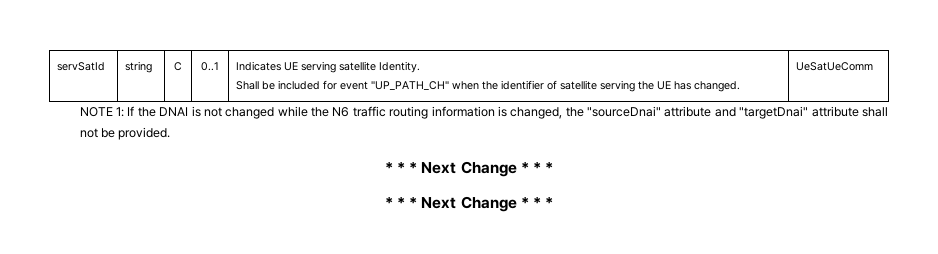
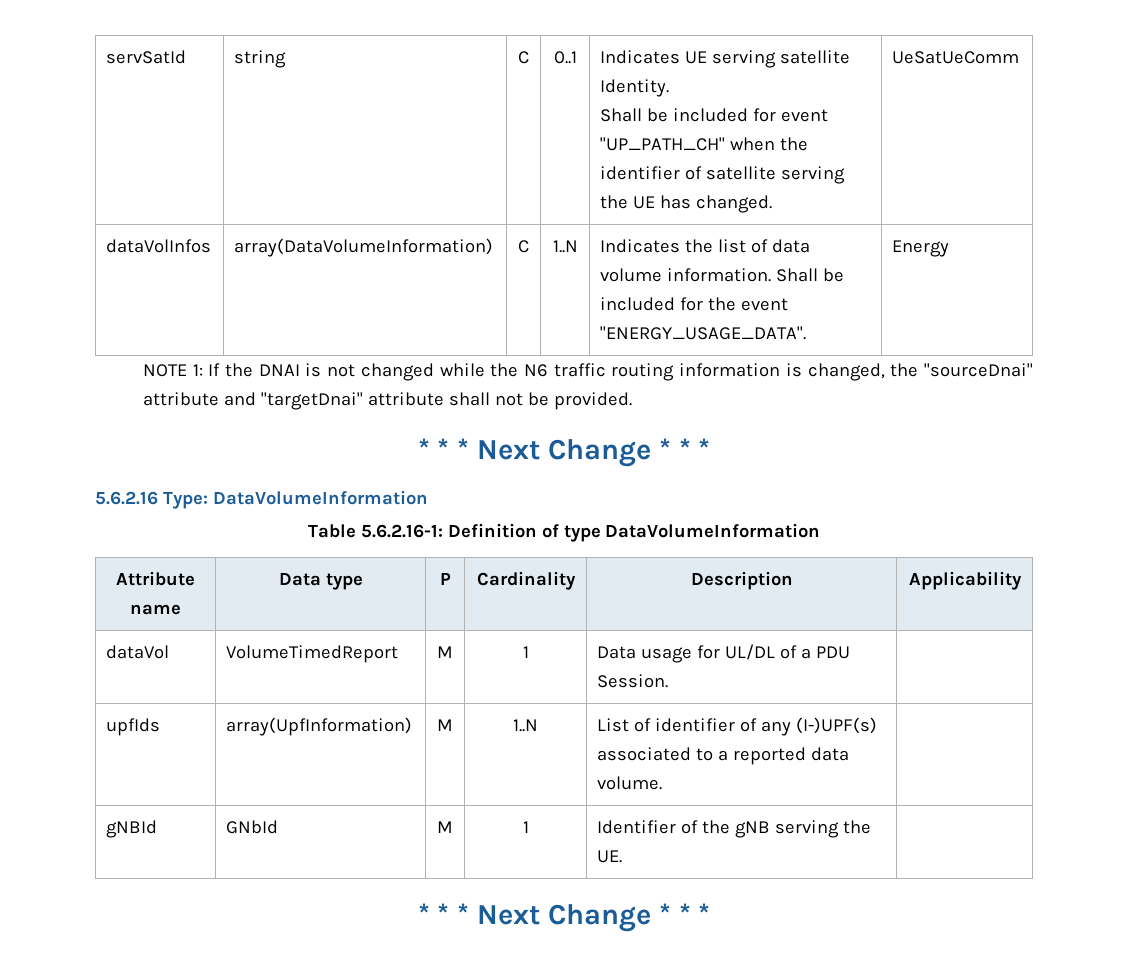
(874, 66) none -> [106,239,212,253] [234,238,494,257] [518,240,529,253] [552,240,578,253] [600,239,811,253] [600,268,845,282] [600,297,789,311] [600,326,807,340] [892,240,950,257] // dataVolInfos | array(DataVolumeInformation) | C | 1..N | Indicates the list of data volume information. Shall be included for the event "ENERGY_USAGE_DATA". | Energy
(554, 167) none -> [95,490,428,509] [307,523,821,542] [116,571,195,586] [130,604,181,615] [278,573,363,590] [439,573,451,585] [476,571,576,590] [690,571,793,590] [908,571,1022,590] [106,645,170,659] [226,645,399,663] [437,646,453,658] [522,646,529,658] [597,644,851,663] [597,674,669,688] [106,718,161,736] [226,717,413,736] [437,719,453,731] [513,719,538,732] [597,717,878,736] [597,747,850,765] [597,776,663,790] [106,820,158,838] [226,820,279,834] [437,821,453,833] [522,821,529,833] [597,820,872,838] [597,850,623,863] // 5.6.2.16 Type: DataVolumeInformation // Table 5.6.2.16-1: Definition of type DataVolumeInformation // Attribute name | Data type | P | Cardinality | Description | Applicability // dataVol | VolumeTimedReport | M | 1 | Data usage for UL/DL of a PDU Session. | // upfIds | array(UpfInformation) | M | 1..N | List of identifier of any (I-)UPF(s) associated to a reported data volume. | // gNBId | GNbId | M | 1 | Identifier of the gNB serving the UE. |

